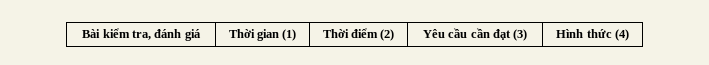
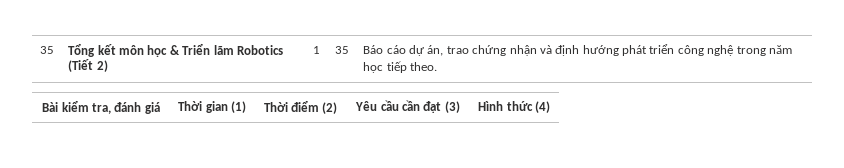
(82, 33) none -> [40,46,54,54] [68,43,283,57] [68,59,108,72] [312,46,320,54] [335,46,349,54] [363,44,792,56] [363,61,438,73] 35 | Tổng kết môn học & Triển lãm Robotics (Tiết 2) | 1 | 35 | Báo cáo dự án, trao chứng nhận và định hướng phát triển công nghệ trong năm học tiếp theo. //

